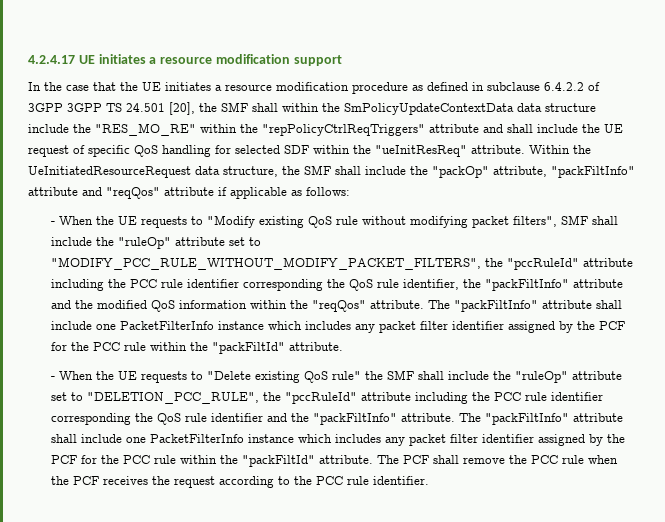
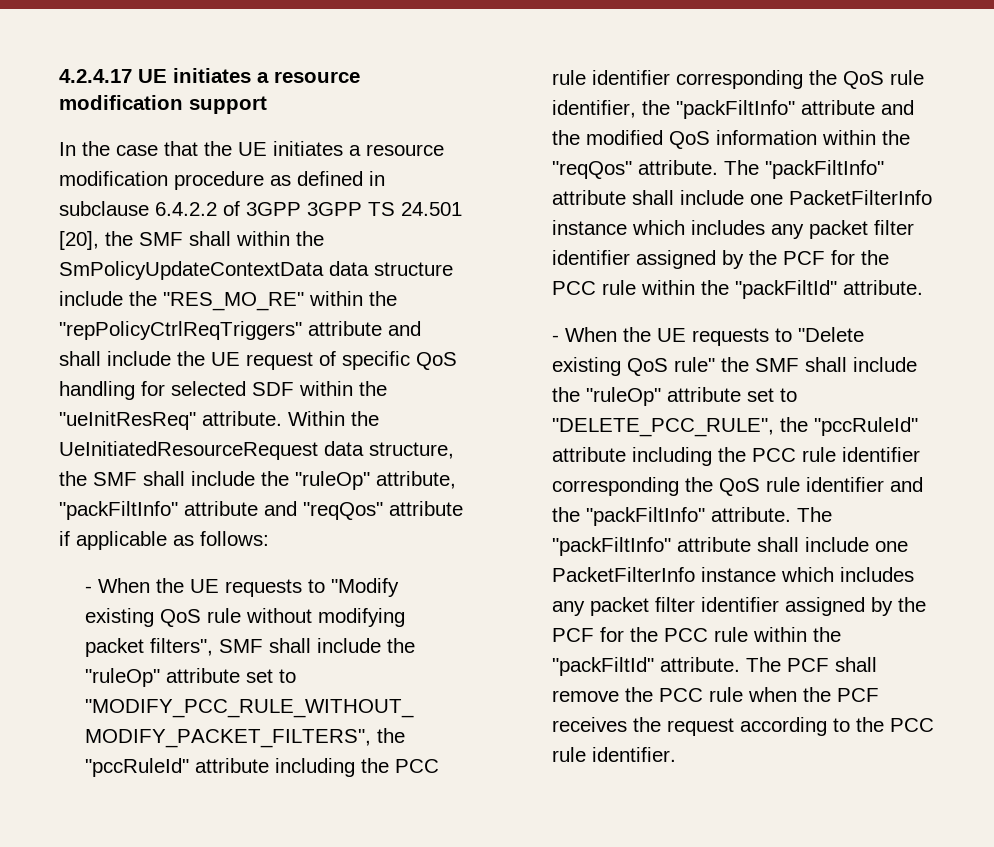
[432,166,489,178] "packOp" -> [295,471,370,490] "ruleOp"
[87,392,260,404] "DELETION_PCC_RULE", -> [552,418,775,437] "DELETE_PCC_RULE",

